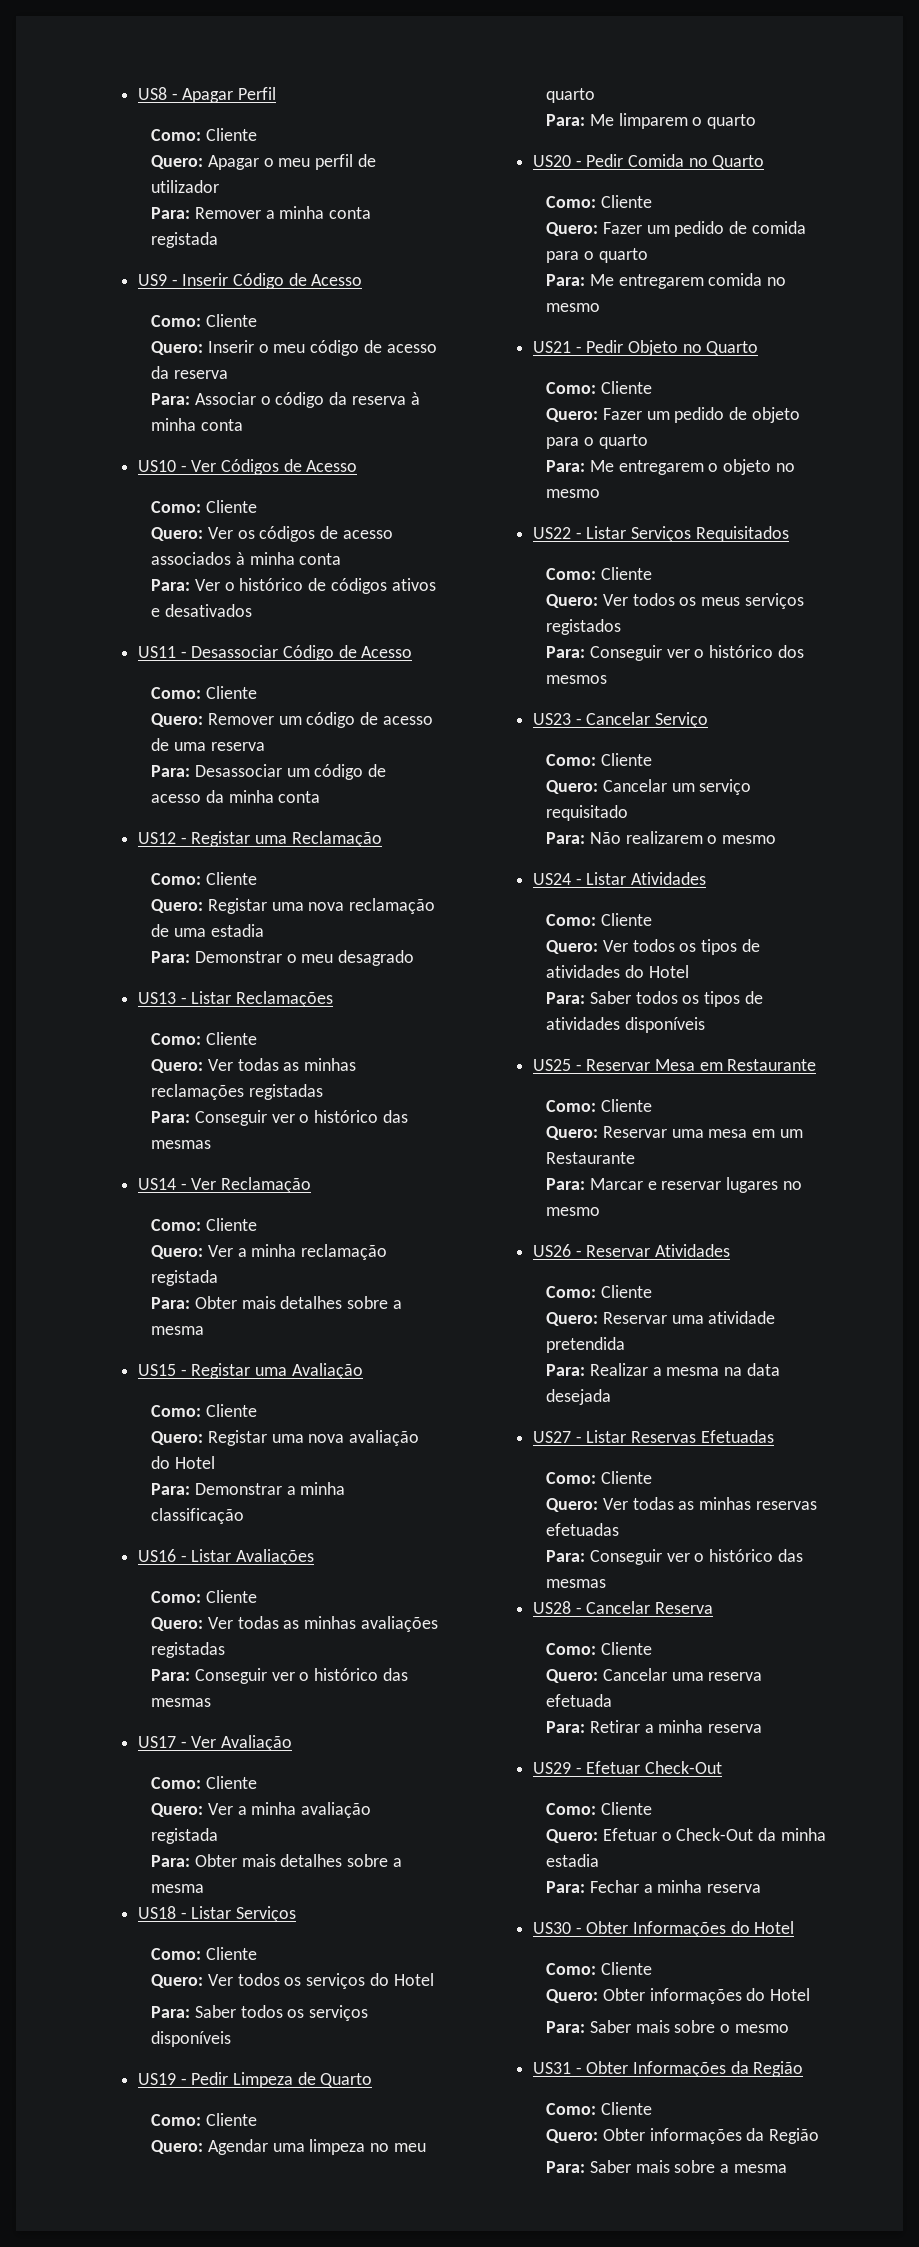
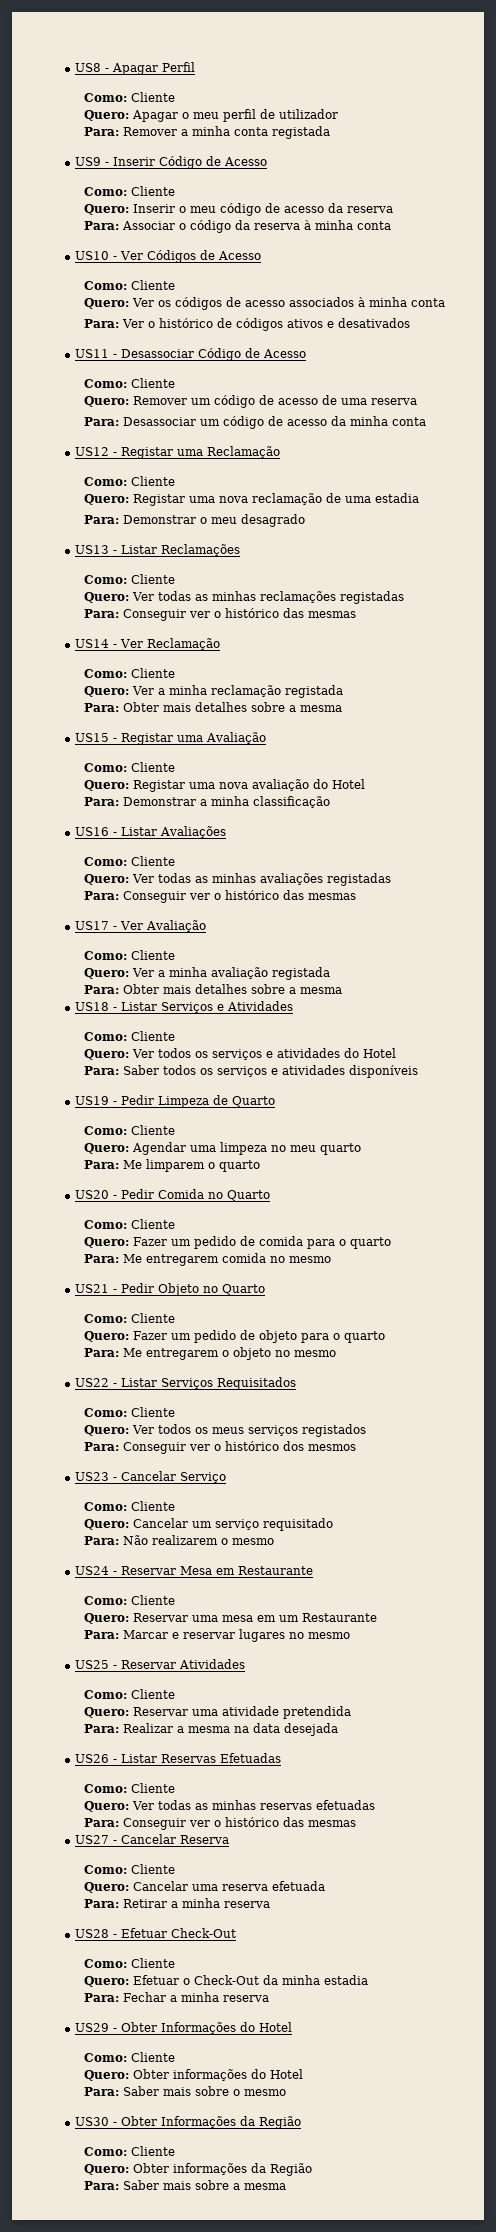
(297, 1914) none -> [216,1001,293,1011] e Atividades
(366, 1981) none -> [266,1048,341,1058] e atividades
(369, 2013) none -> [270,1065,345,1075] e atividades
[586,872,707,885] [546,913,652,926] [546,939,760,955] [546,965,689,978] [546,991,763,1007] [546,1017,705,1033] [532,1059,582,1071] Listar Atividades // Como: Cliente // Quero: Ver todos os tipos de atividades do Hotel // Para: Saber todos os tipos de atividades disponíveis // US25 - -> (117, 1573) none
[532,1244,571,1257] US26 -> [74,1660,109,1669] US25
[532,1431,571,1443] US27 -> [74,1754,109,1763] US26
[532,1601,571,1614] US28 -> [74,1835,109,1844] US27
[532,1762,571,1774] US29 -> [74,1929,109,1938] US28
[532,1922,571,1934] US30 -> [74,2023,109,2032] US29
[532,2062,571,2074] US31 -> [74,2117,109,2126] US30

